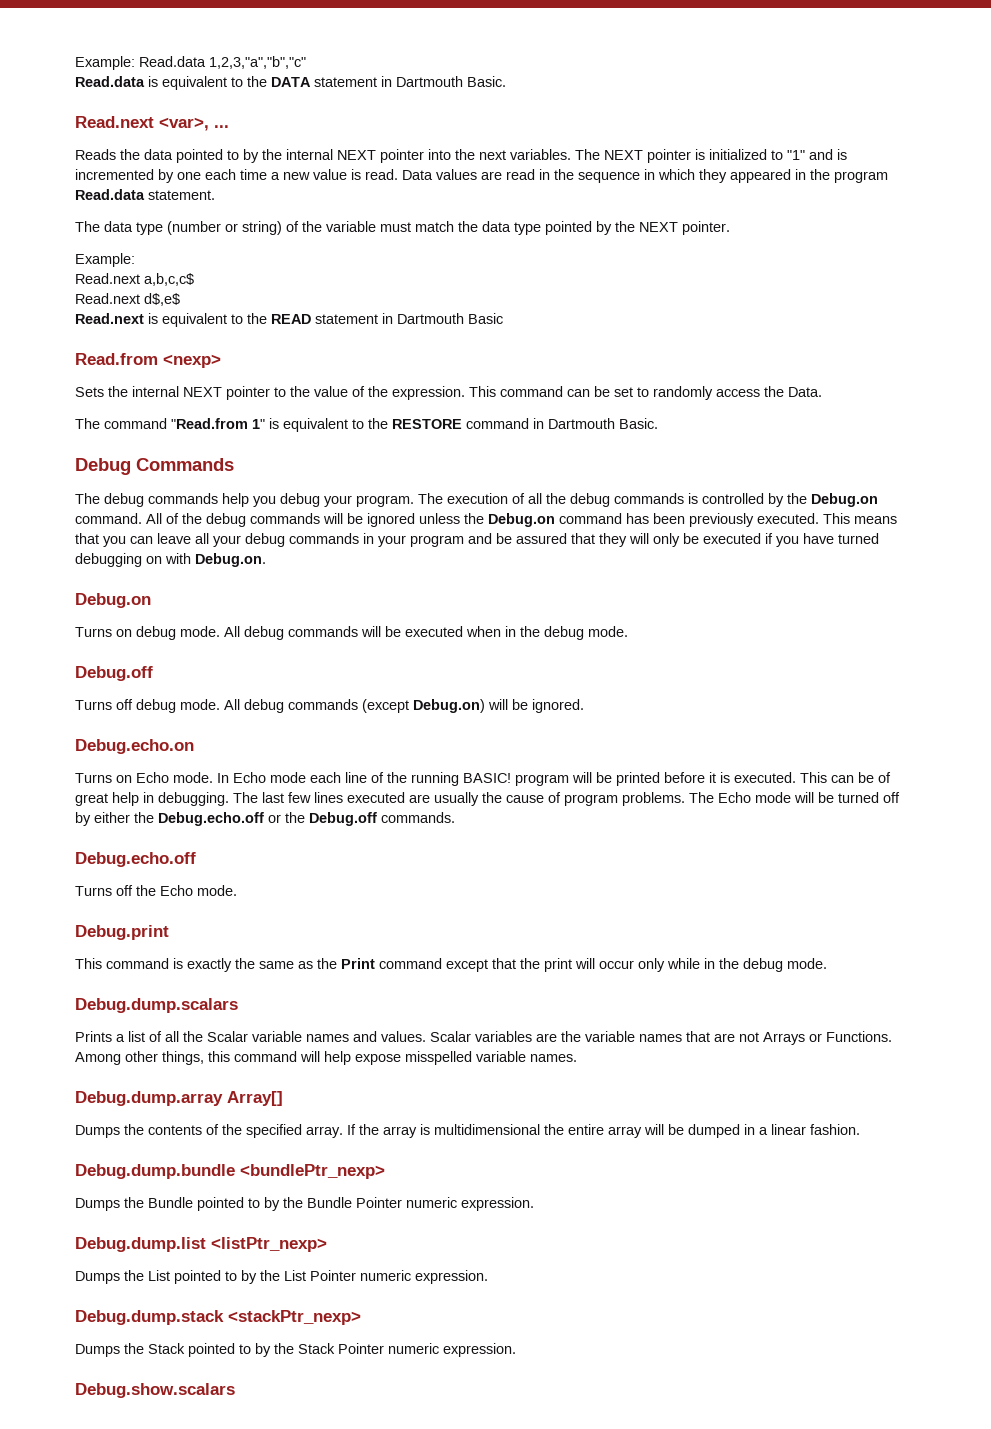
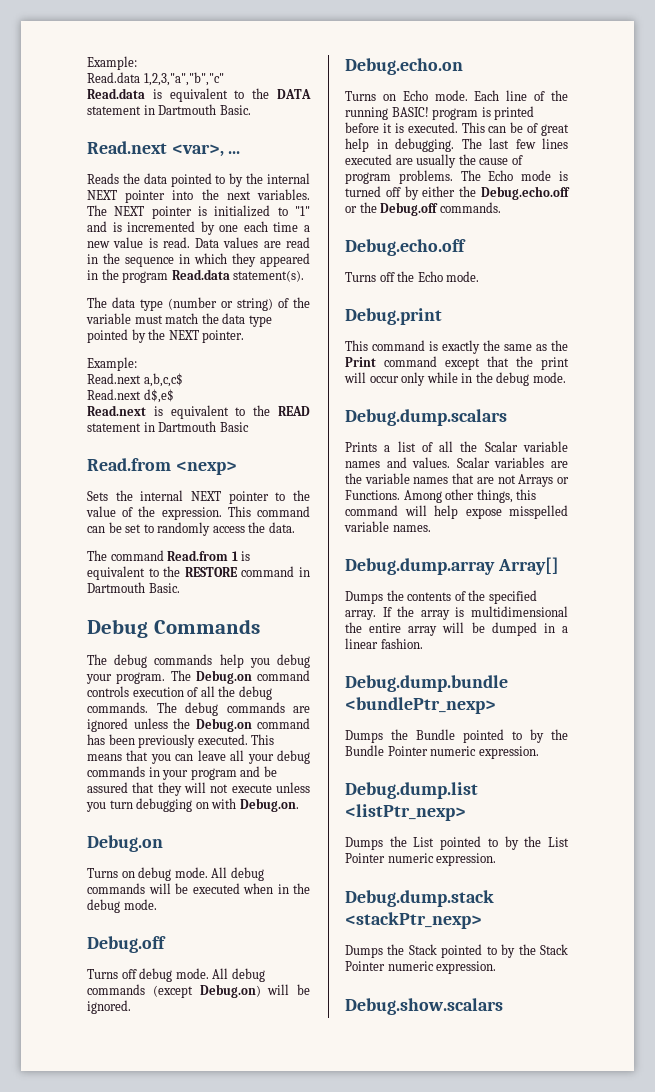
[75,56,135,70] Example: -> [87,56,137,70] Example: //
[148,190,215,200] statement. -> [233,270,305,282] statement(s).
[788,387,822,397] Data. -> [268,522,295,533] data.
[171,418,265,429] "Read.from 1" -> [167,550,238,561] Read.from 1
(443, 498) none -> [195,670,310,684] [87,686,129,697] Debug.on command controls
[614,493,878,507] [75,513,363,527] commands is controlled by the Debug.on command. All of the debug commands will be -> [87,702,310,716] commands. The debug commands are
[653,533,879,547] only be executed if you have turned -> [210,782,310,793] [86,800,133,812] not execute unless you turn
[217,772,341,783] In Echo mode each -> [474,90,500,101] Each
[572,772,612,783] will be -> [481,107,491,117] is
[794,792,834,803] will be -> [559,171,568,181] is

